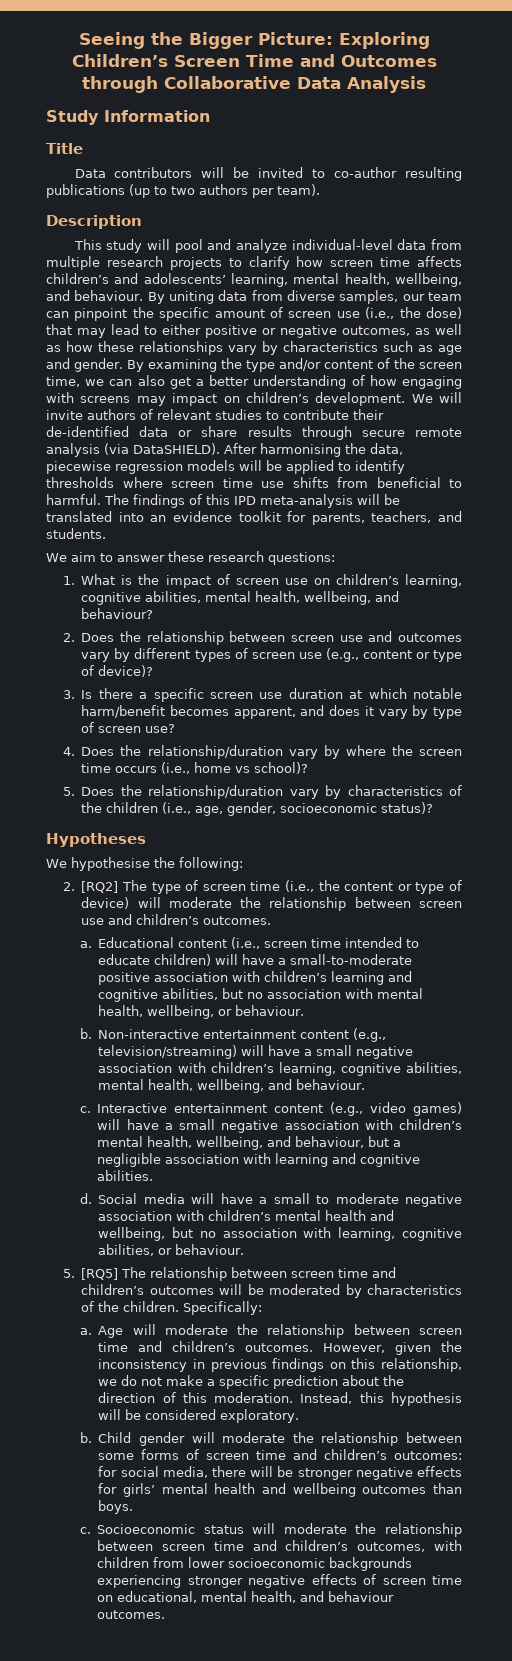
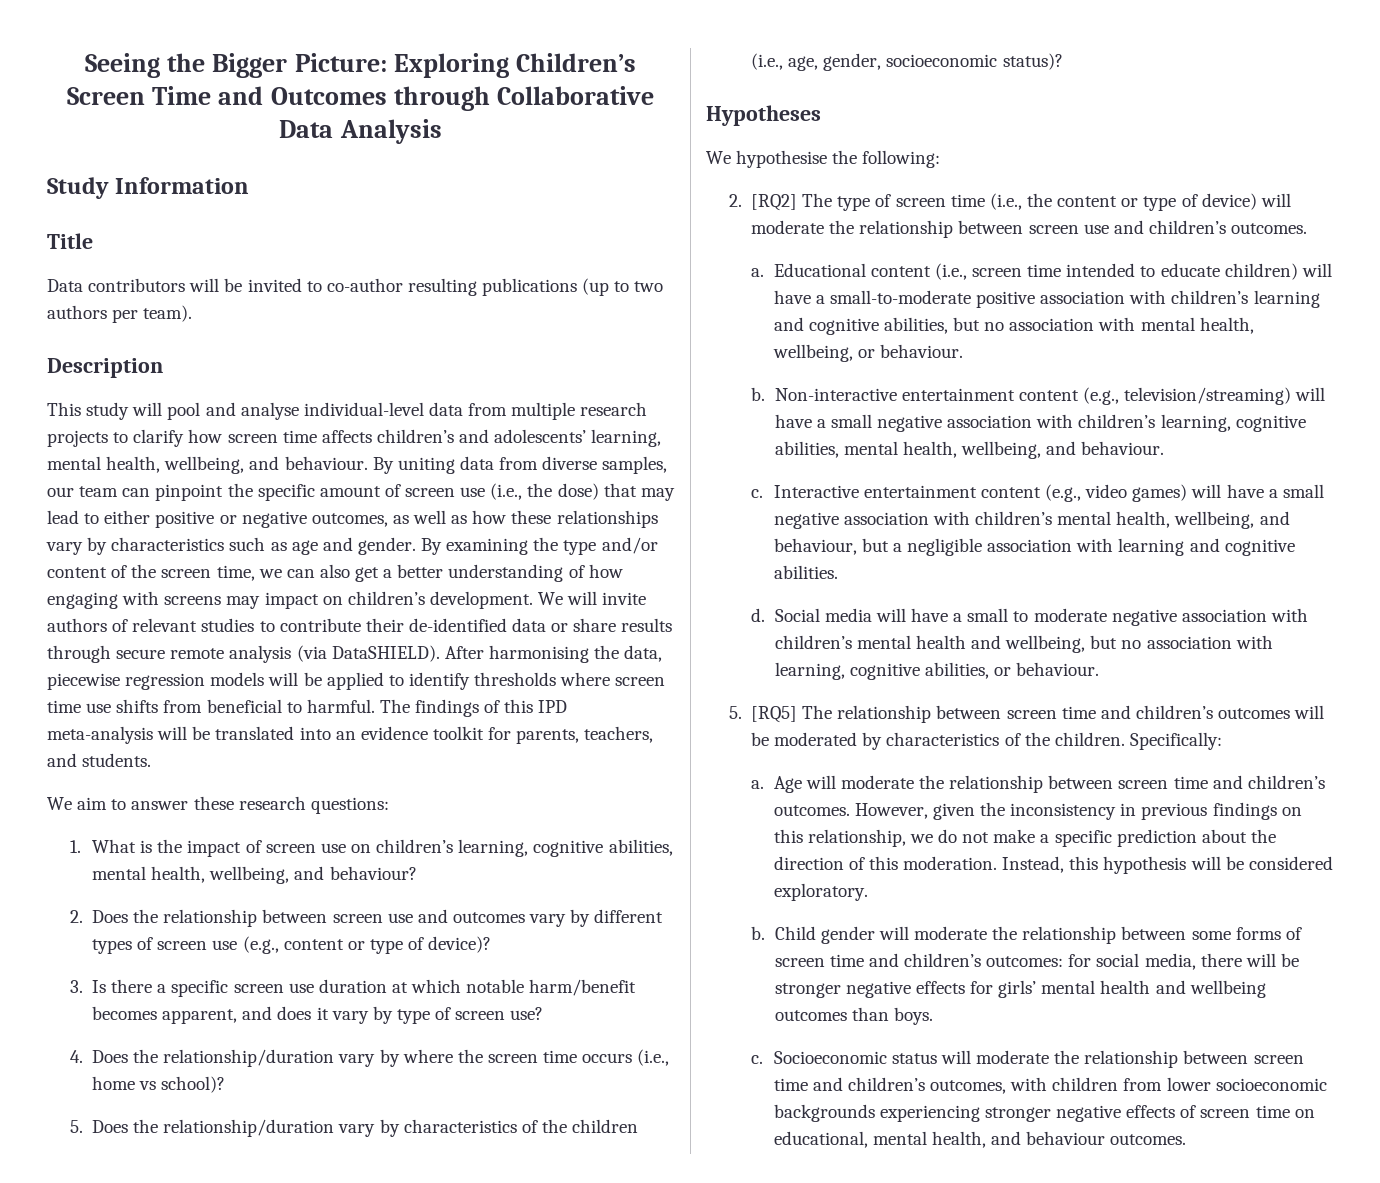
[235,239,287,253] analyze -> [240,402,299,420] analyse

